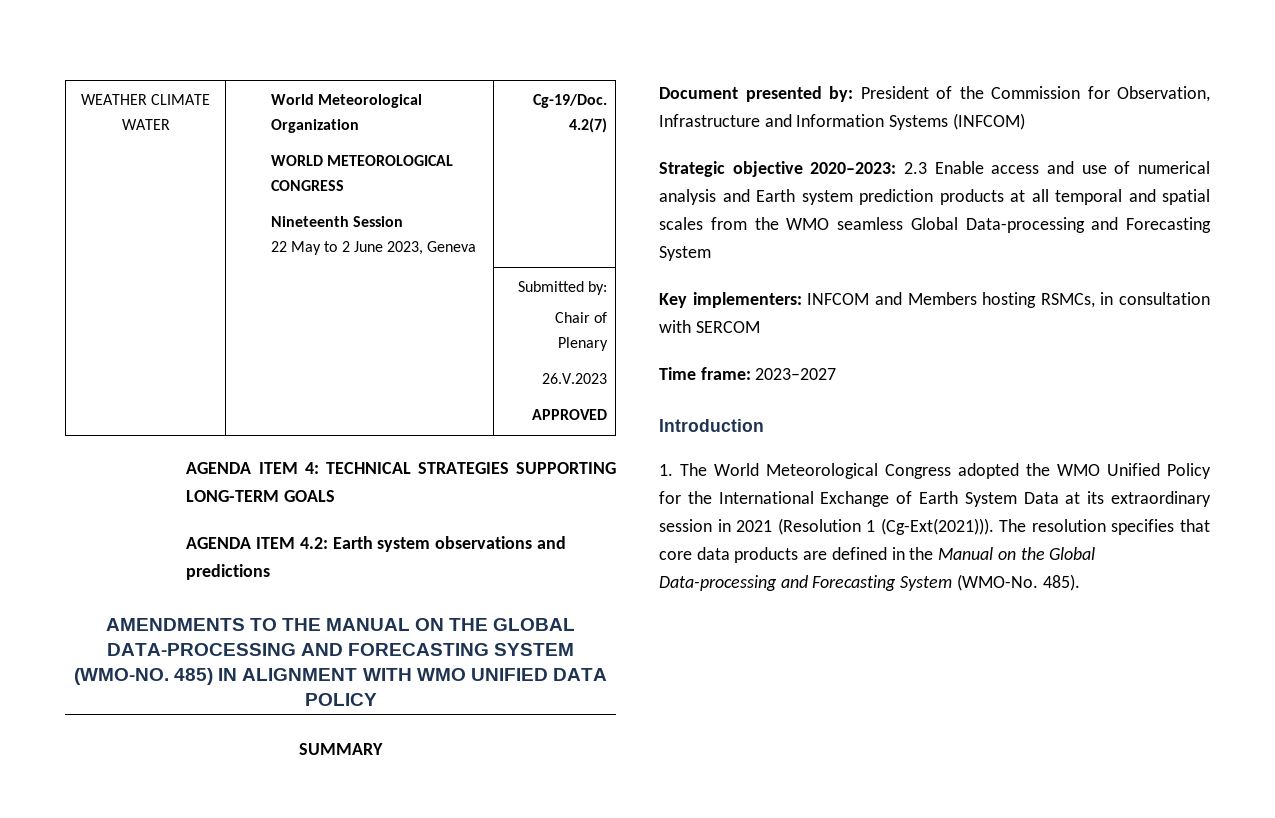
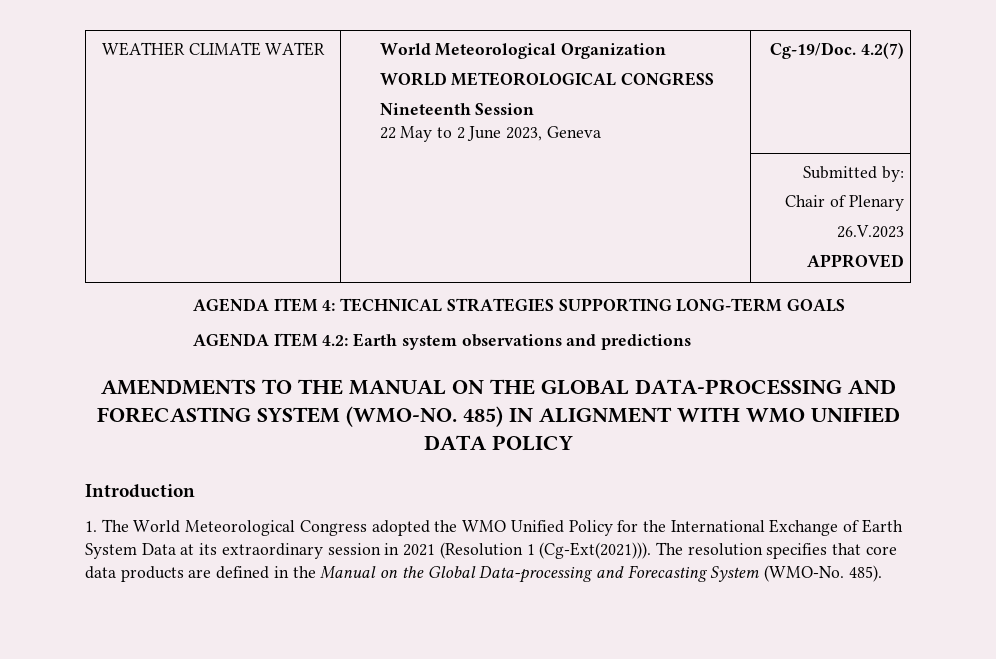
[299,743,383,755] [659,86,1210,102] [659,113,1025,130] [659,161,1210,177] [659,189,1210,205] [659,217,1211,233] [659,246,711,261] [659,292,1210,308] [659,320,760,333] [659,367,837,380] // SUMMARY // Document presented by: President of the Commission for Observation, Infrastructure and Information Systems (INFCOM) // Strategic objective 2020–2023: 2.3 Enable access and use of numerical analysis and Earth system prediction products at all temporal and spatial scales from the WMO seamless Global Data-processing and Forecasting System // Key implementers: INFCOM and Members hosting RSMCs, in consultation with SERCOM // Time frame: 2023–2027 -> (573, 443) none

